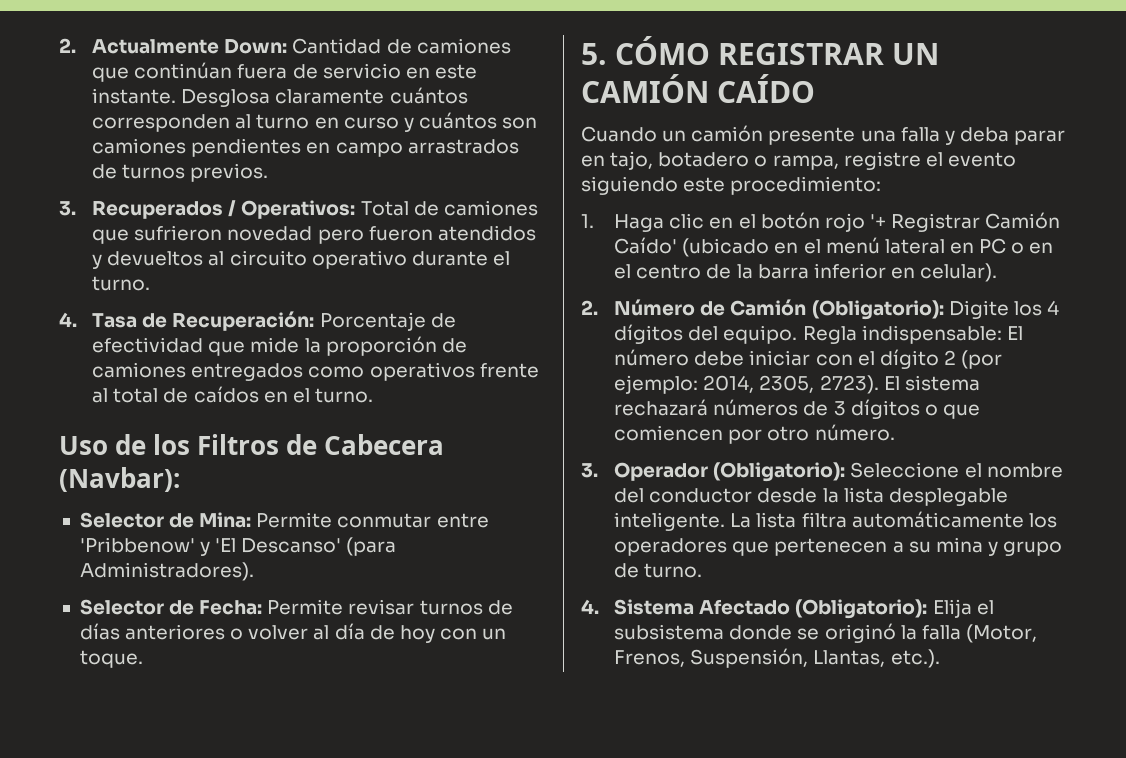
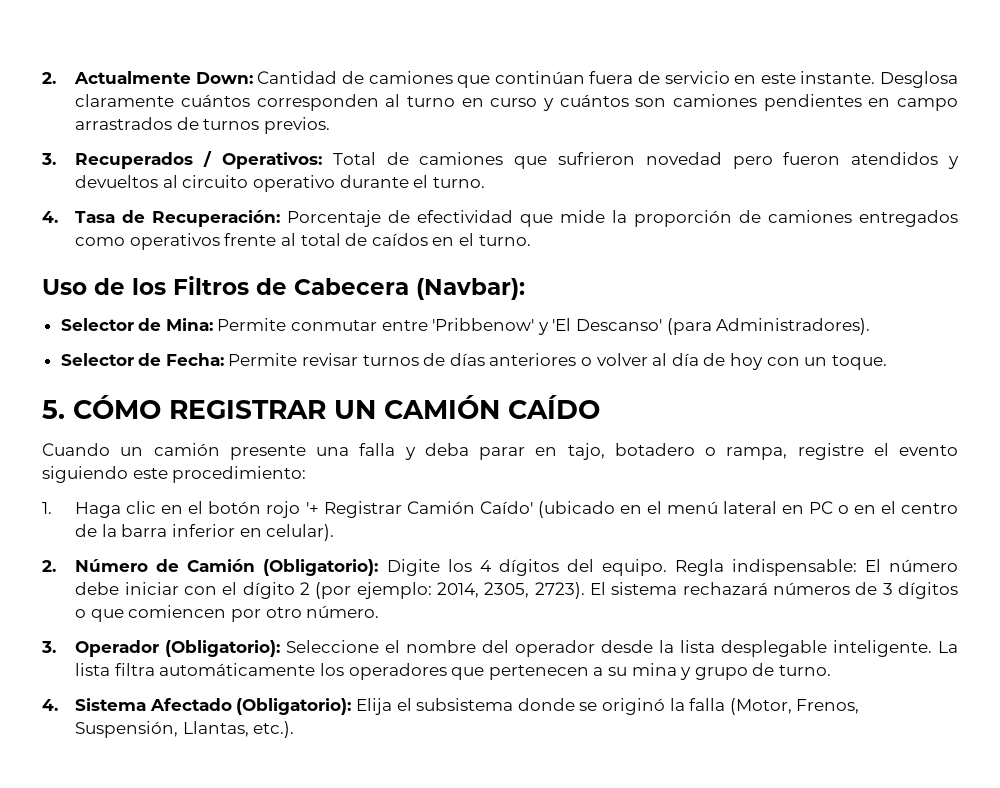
[649,488,753,503] conductor -> [515,640,596,657] operador

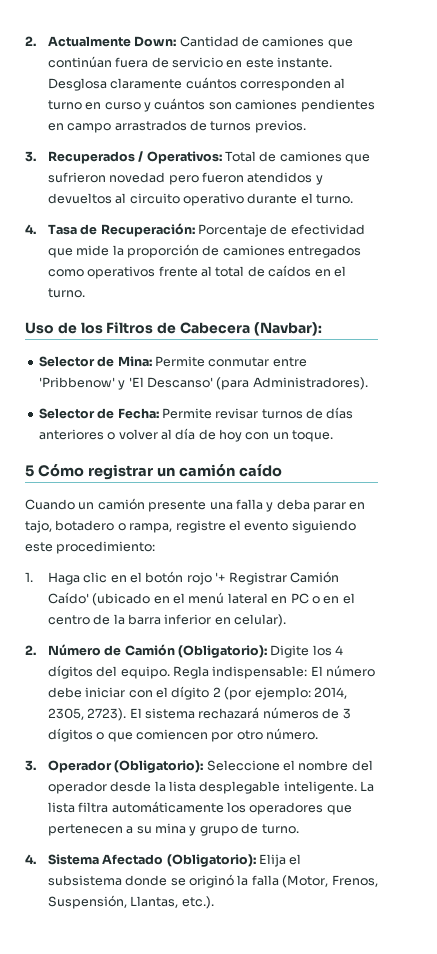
[42,395,600,419] 5. CÓMO REGISTRAR UN CAMIÓN CAÍDO -> [25,464,282,480] 5 Cómo registrar un camión caído

